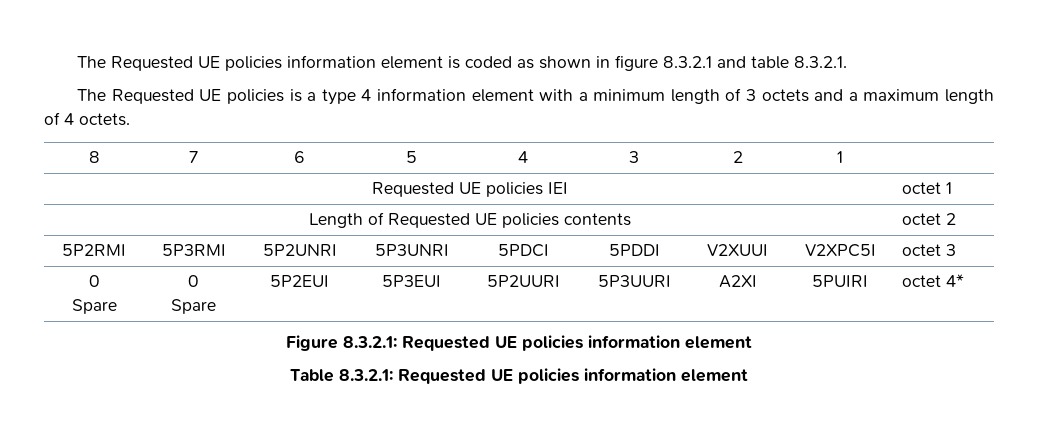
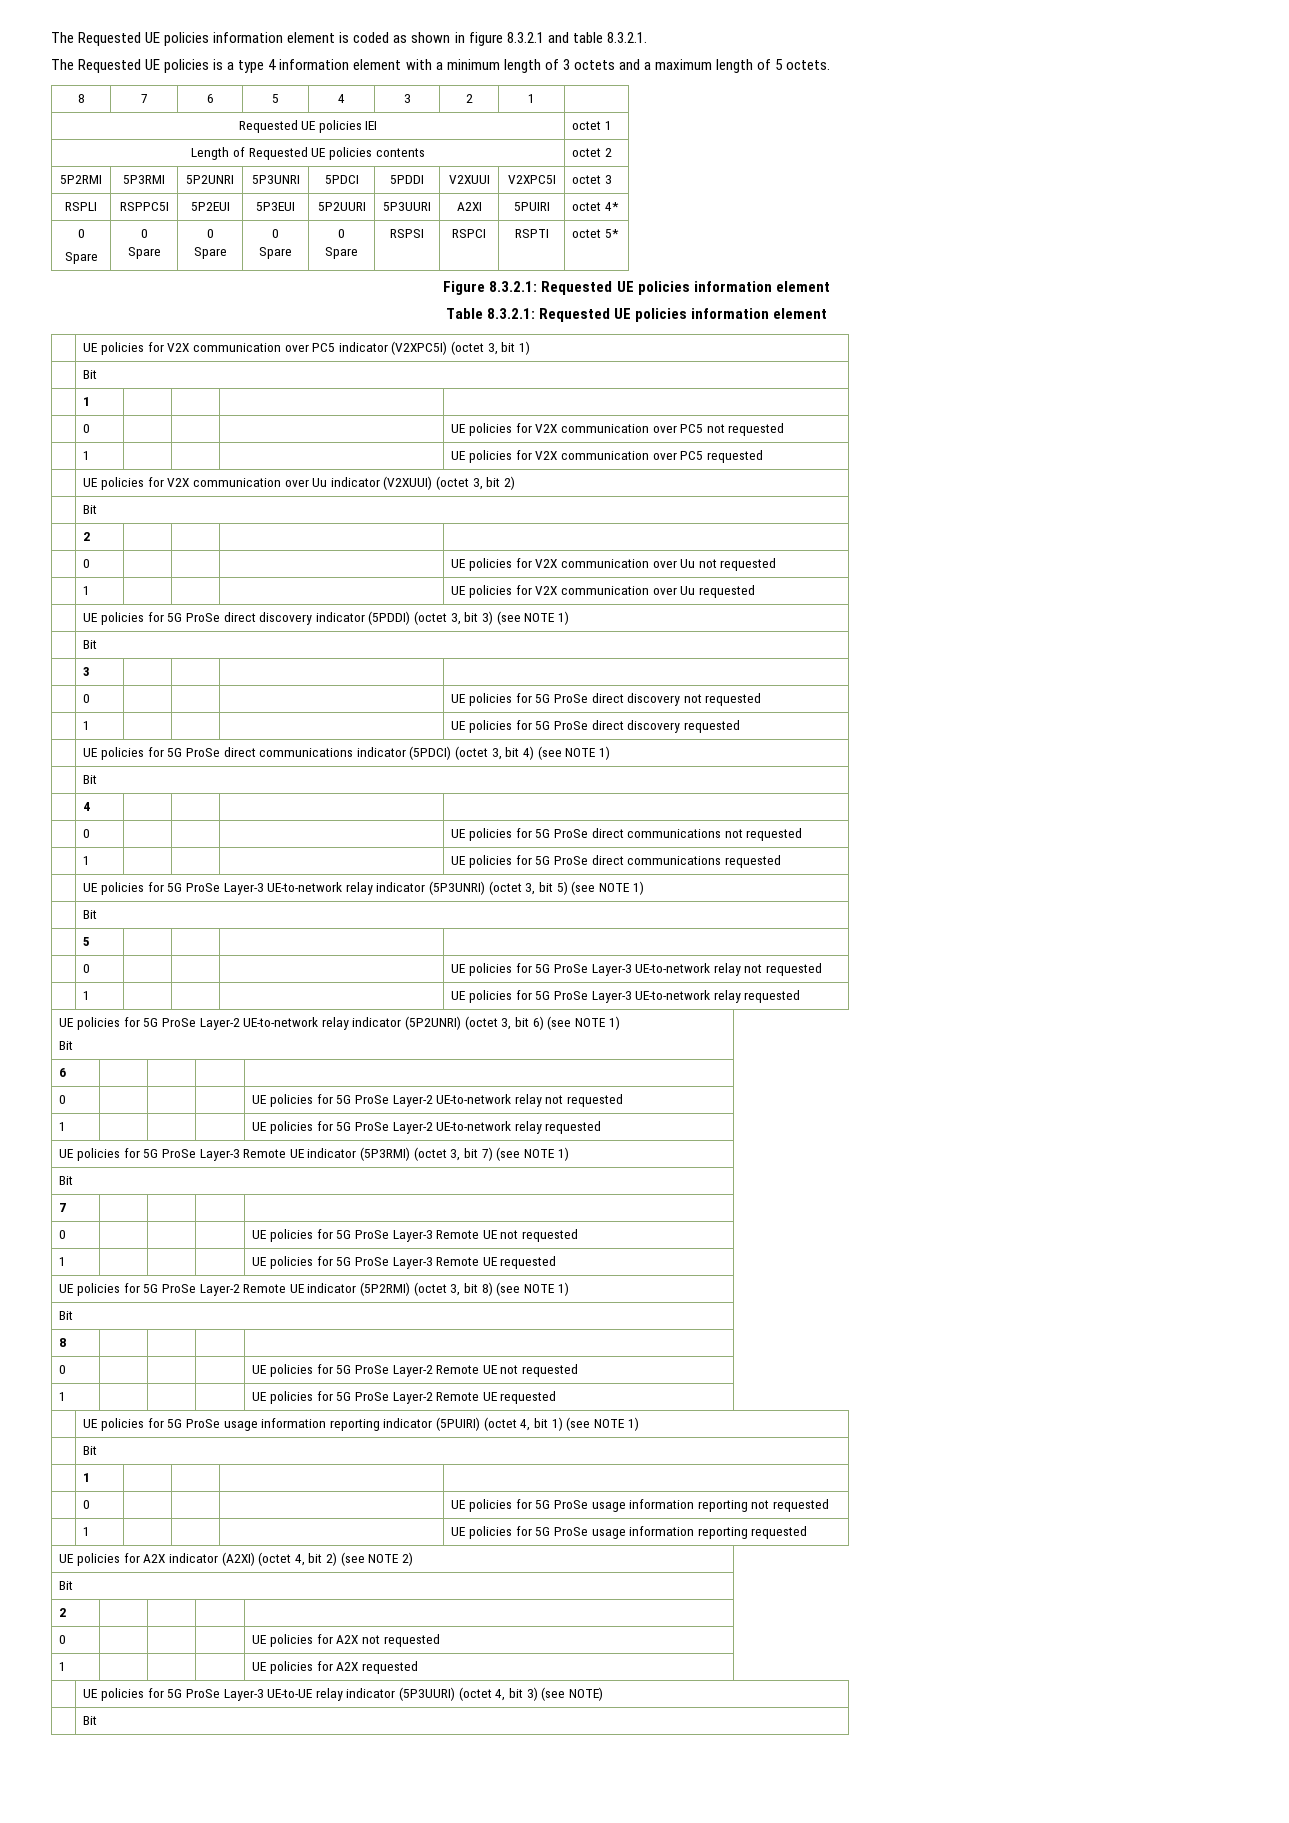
[64,113,74,125] 4 -> [775,59,784,70] 5
[88,275,100,287] [71,299,117,314] [188,275,199,287] [171,299,216,314] 0 // Spare | 0 // Spare -> [65,202,97,211] [119,202,169,211] RSPLI | RSPPC5I
(965, 280) none -> [77,229,85,238] [64,252,98,264] [140,229,148,238] [127,247,161,259] [206,229,214,238] [193,247,227,259] [272,229,279,238] [259,247,292,259] [338,229,345,238] [325,247,358,259] [390,229,424,238] [452,229,486,238] [514,229,549,238] [572,229,619,238] // 0 // Spare | 0 // Spare | 0 // Spare | 0 // Spare | 0 // Spare | RSPSI | RSPCI | RSPTI | octet 5*
(748, 375) none -> [83,341,531,355] [83,370,98,379] [83,397,91,406] [83,424,91,433] [451,423,785,436] [83,451,91,460] [451,450,763,463] [83,476,516,490] [83,505,98,514] [83,532,91,541] [83,559,91,568] [451,558,777,571] [83,586,91,595] [451,585,755,598] [83,611,569,625] [83,640,98,649] [83,667,91,676] [83,694,91,703] [451,693,762,706] [83,721,91,730] [451,720,740,733] [83,746,610,760] [83,775,98,784] [83,802,91,811] [83,829,91,838] [451,828,803,841] [83,856,91,865] [451,855,781,868] [83,881,644,895] [83,910,98,919] [83,937,91,946] [83,964,91,973] [451,963,823,976] [83,991,91,1000] [451,990,801,1003] [59,1016,620,1030] [59,1041,74,1050] [59,1068,67,1077] [59,1095,67,1104] [252,1094,624,1107] [59,1122,67,1131] [252,1121,602,1134] [59,1147,569,1161] [59,1176,74,1185] [59,1203,67,1212] [59,1230,67,1239] [252,1229,579,1242] [59,1257,67,1266] [252,1256,557,1269] [59,1282,569,1296] [59,1311,74,1320] [59,1338,67,1347] [59,1365,67,1374] [252,1364,579,1377] [59,1392,67,1401] [252,1391,557,1404] [83,1417,639,1431] [83,1446,98,1455] [83,1473,91,1482] [83,1500,91,1509] [451,1499,830,1512] [83,1527,91,1536] [451,1526,808,1539] [59,1552,414,1566] [59,1581,74,1590] [59,1608,67,1617] [59,1635,67,1644] [252,1634,440,1647] [59,1662,67,1671] [252,1661,418,1674] [83,1687,603,1701] [83,1716,98,1725] // | UE policies for V2X communication over PC5 indicator (V2XPC5I) (octet 3, bit 1) // | Bit // | 1 | | | | // | 0 | | | | UE policies for V2X communication over PC5 not requested // | 1 | | | | UE policies for V2X communication over PC5 requested // | UE policies for V2X communication over Uu indicator (V2XUUI) (octet 3, bit 2) // | Bit // | 2 | | | | // | 0 | | | | UE policies for V2X communication over Uu not requested // | 1 | | | | UE policies for V2X communication over Uu requested // | UE policies for 5G ProSe direct discovery indicator (5PDDI) (octet 3, bit 3) (see NOTE 1) // | Bit // | 3 | | | | // | 0 | | | | UE policies for 5G ProSe direct discovery not requested // | 1 | | | | UE policies for 5G ProSe direct discovery requested // | UE policies for 5G ProSe direct communications indicator (5PDCI) (octet 3, bit 4) (see NOTE 1) // | Bit // | 4 | | | | // | 0 | | | | UE policies for 5G ProSe direct communications not requested // | 1 | | | | UE policies for 5G ProSe direct communications requested // | UE policies for 5G ProSe Layer-3 UE-to-network relay indicator (5P3UNRI) (octet 3, bit 5) (see NOTE 1) // | Bit // | 5 | | | | // | 0 | | | | UE policies for 5G ProSe Layer-3 UE-to-network relay not requested // | 1 | | | | UE policies for 5G ProSe Layer-3 UE-to-network relay requested // UE policies for 5G ProSe Layer-2 UE-to-network relay indicator (5P2UNRI) (octet 3, bit 6) (see NOTE 1) // Bit // 6 | | | | // 0 | | | | UE policies for 5G ProSe Layer-2 UE-to-network relay not requested // 1 | | | | UE policies for 5G ProSe Layer-2 UE-to-network relay requested // UE policies for 5G ProSe Layer-3 Remote UE indicator (5P3RMI) (octet 3, bit 7) (see NOTE 1) // Bit // 7 | | | | // 0 | | | | UE policies for 5G ProSe Layer-3 Remote UE not requested // 1 | | | | UE policies for 5G ProSe Layer-3 Remote UE requested // UE policies for 5G ProSe Layer-2 Remote UE indicator (5P2RMI) (octet 3, bit 8) (see NOTE 1) // Bit // 8 | | | | // 0 | | | | UE policies for 5G ProSe Layer-2 Remote UE not requested // 1 | | | | UE policies for 5G ProSe Layer-2 Remote UE requested // | UE policies for 5G ProSe usage information reporting indicator (5PUIRI) (octet 4, bit 1) (see NOTE 1) // | Bit // | 1 | | | | // | 0 | | | | UE policies for 5G ProSe usage information reporting not requested // | 1 | | | | UE policies for 5G ProSe usage information reporting requested // UE policies for A2X indicator (A2XI) (octet 4, bit 2) (see NOTE 2) // Bit // 2 | | | | // 0 | | | | UE policies for A2X not requested // 1 | | | | UE policies for A2X requested // | UE policies for 5G ProSe Layer-3 UE-to-UE relay indicator (5P3UURI) (octet 4, bit 3) (see NOTE) // | Bit

